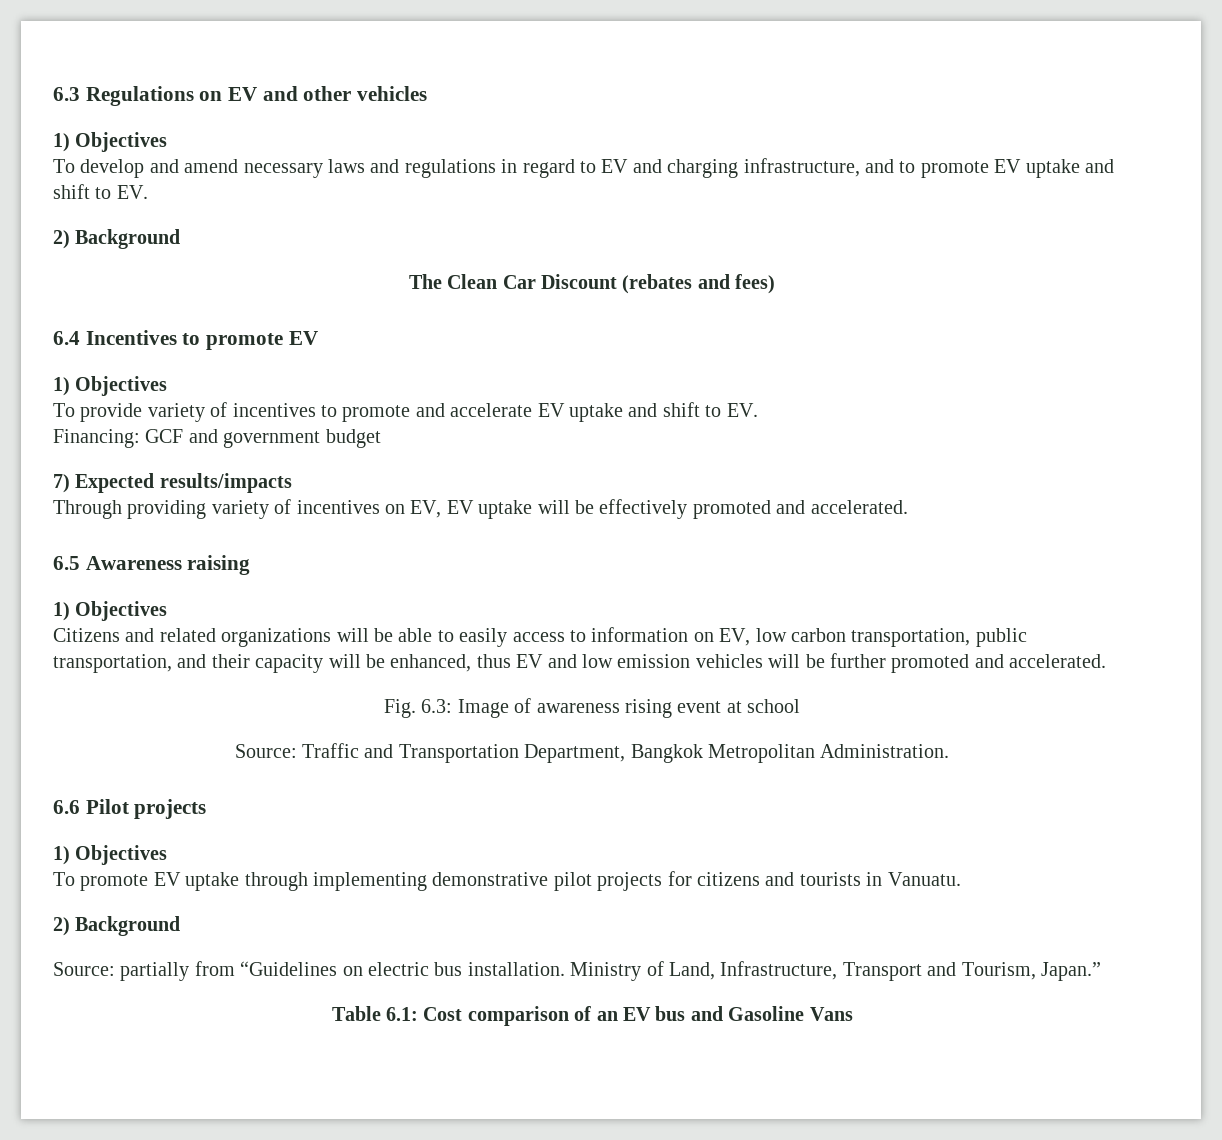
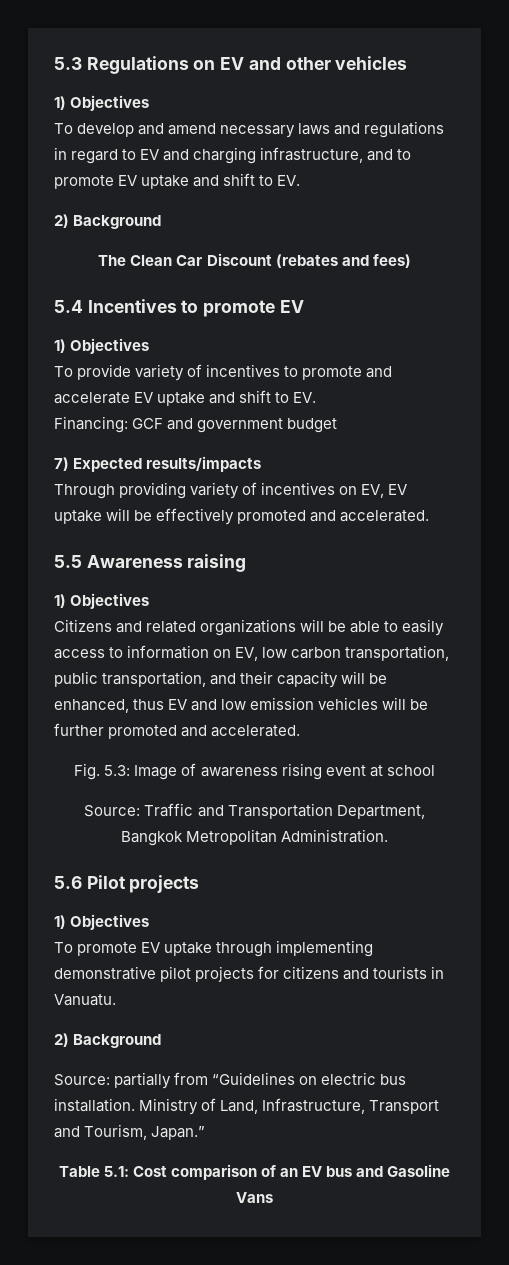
[53,87,80,101] 6.3 -> [54,57,82,70] 5.3
[53,331,80,345] 6.4 -> [54,300,83,313] 5.4
[53,556,80,570] 6.5 -> [54,555,82,568] 5.5
[421,699,453,713] 6.3: -> [104,765,131,776] 5.3:
[53,800,80,814] 6.6 -> [54,876,82,889] 5.6
[385,1007,418,1021] 6.1: -> [103,1166,129,1177] 5.1:

